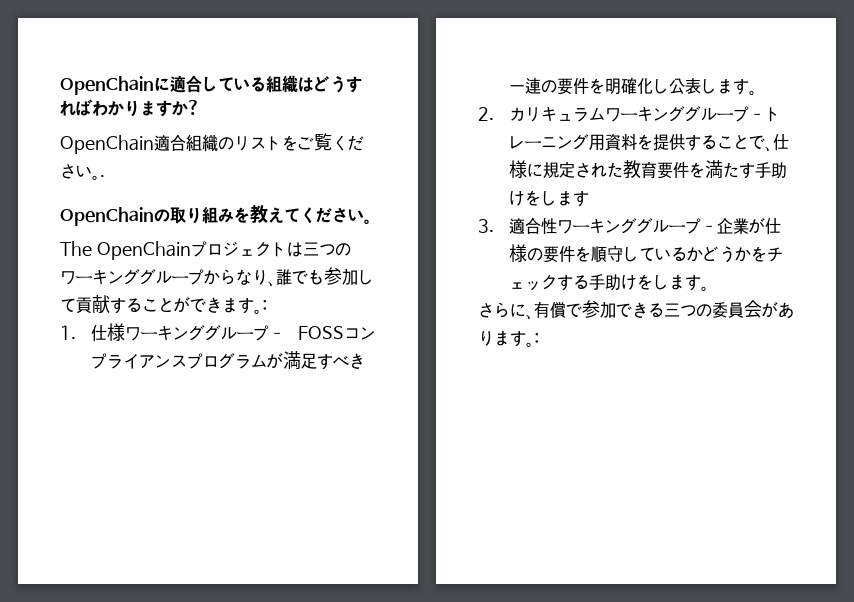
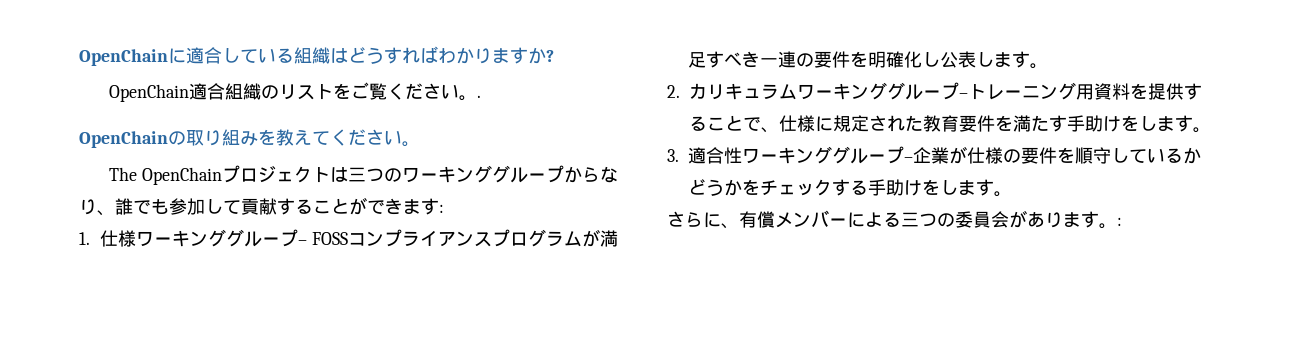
[254,309,262,314] 。 -> (439, 206) none
(590, 198) none -> [1193,127,1211,133] 。
[566,300,648,318] で参加でき -> [775,210,883,228] メンバーによ

